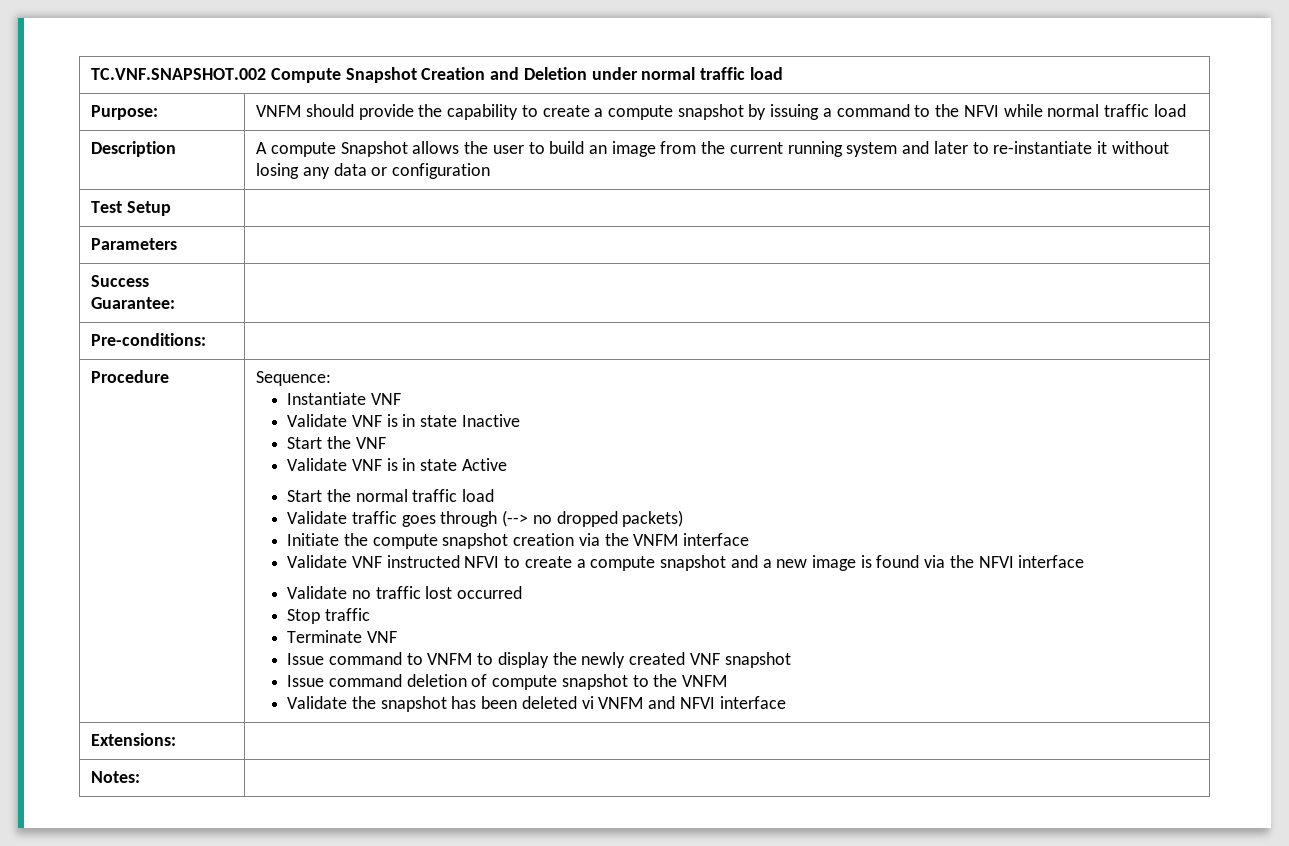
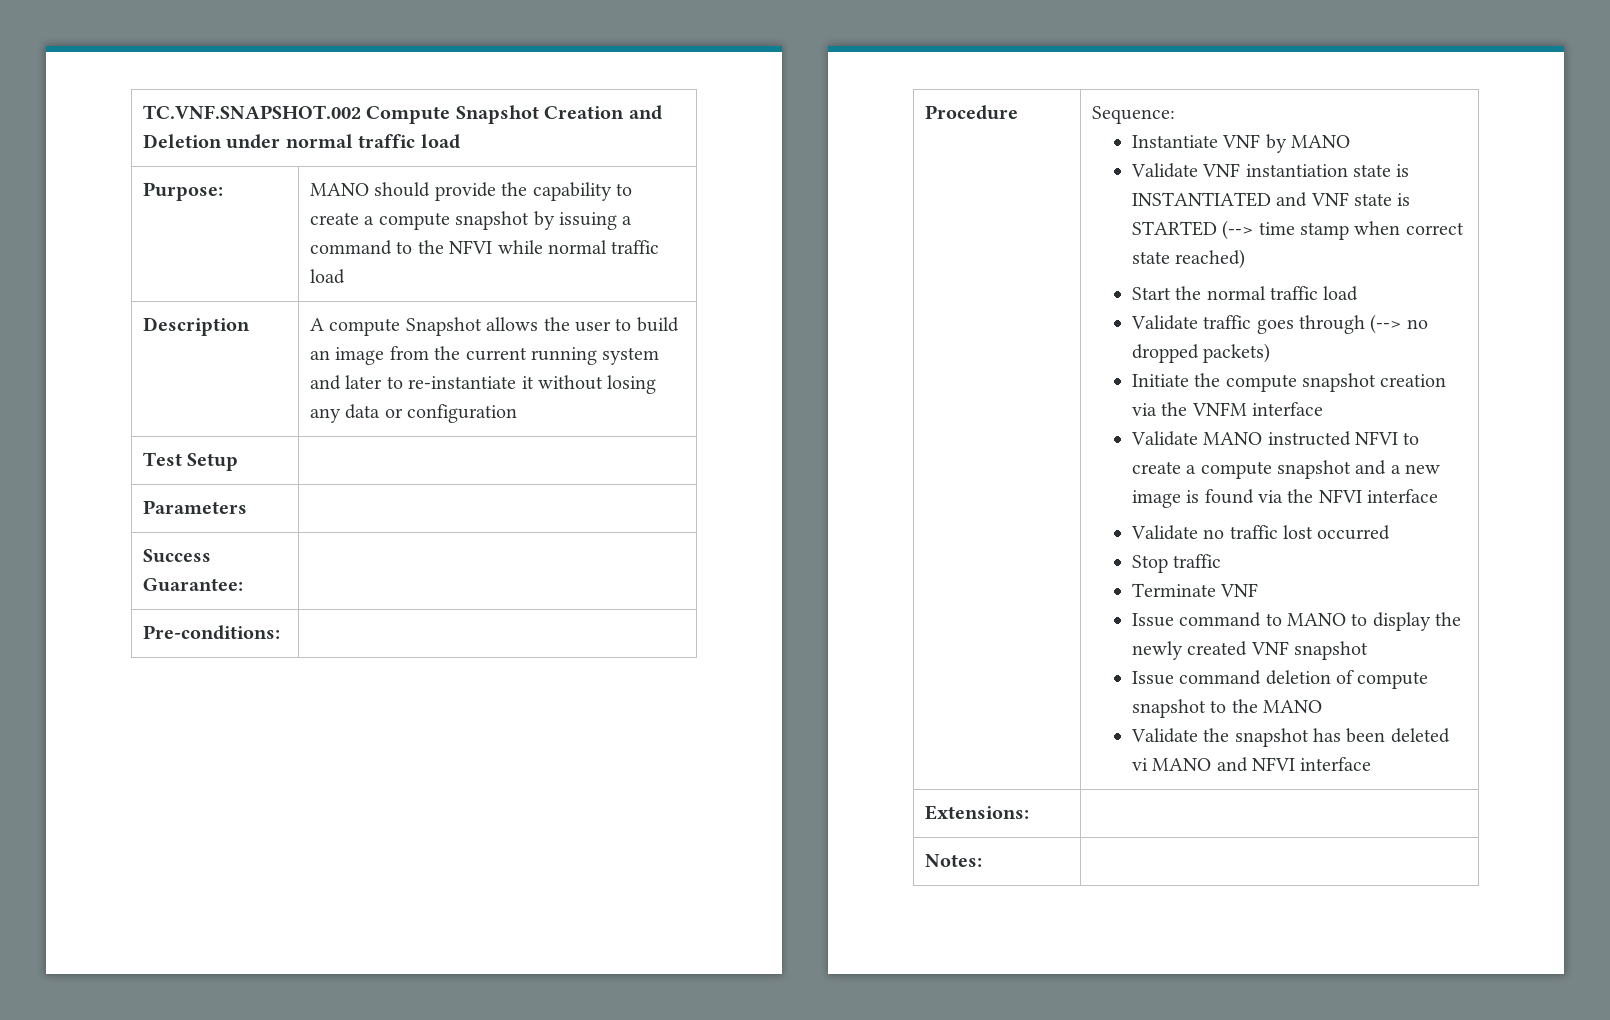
[256,105,302,117] VNFM -> [310,183,370,196] MANO
[287,414,520,427] [287,436,386,449] [287,458,507,471] // Validate VNF is in state Inactive // Start the VNF // Validate VNF is in state Active -> [1265,134,1350,153] [1130,163,1410,178] [1131,192,1411,207] [1131,220,1464,240] [1131,249,1246,269] by MANO // Validate VNF instantiation state is INSTANTIATED and VNF state is STARTED (--> time stamp when correct state reached)
[352,556,383,568] VNF -> [1203,432,1263,445] MANO
[427,653,473,665] VNFM -> [1286,613,1346,626] MANO
[682,675,728,687] VNFM -> [1262,700,1322,713] MANO
[598,697,644,709] VNFM -> [1152,758,1212,771] MANO

